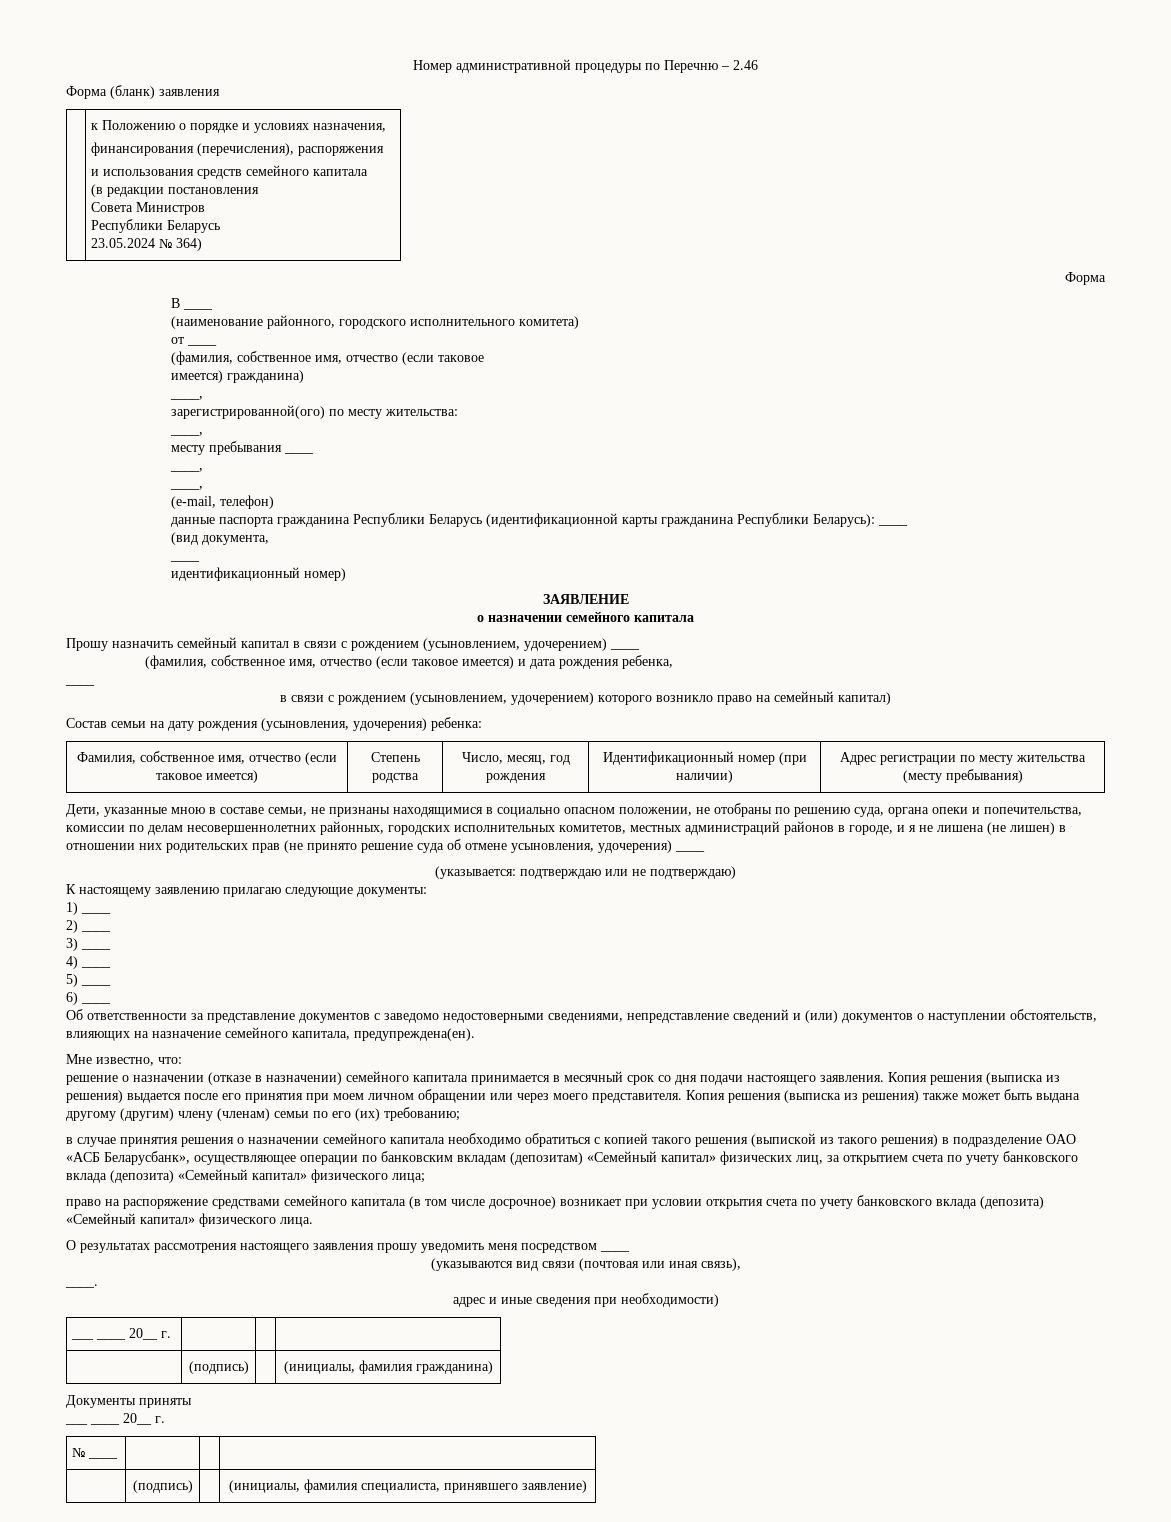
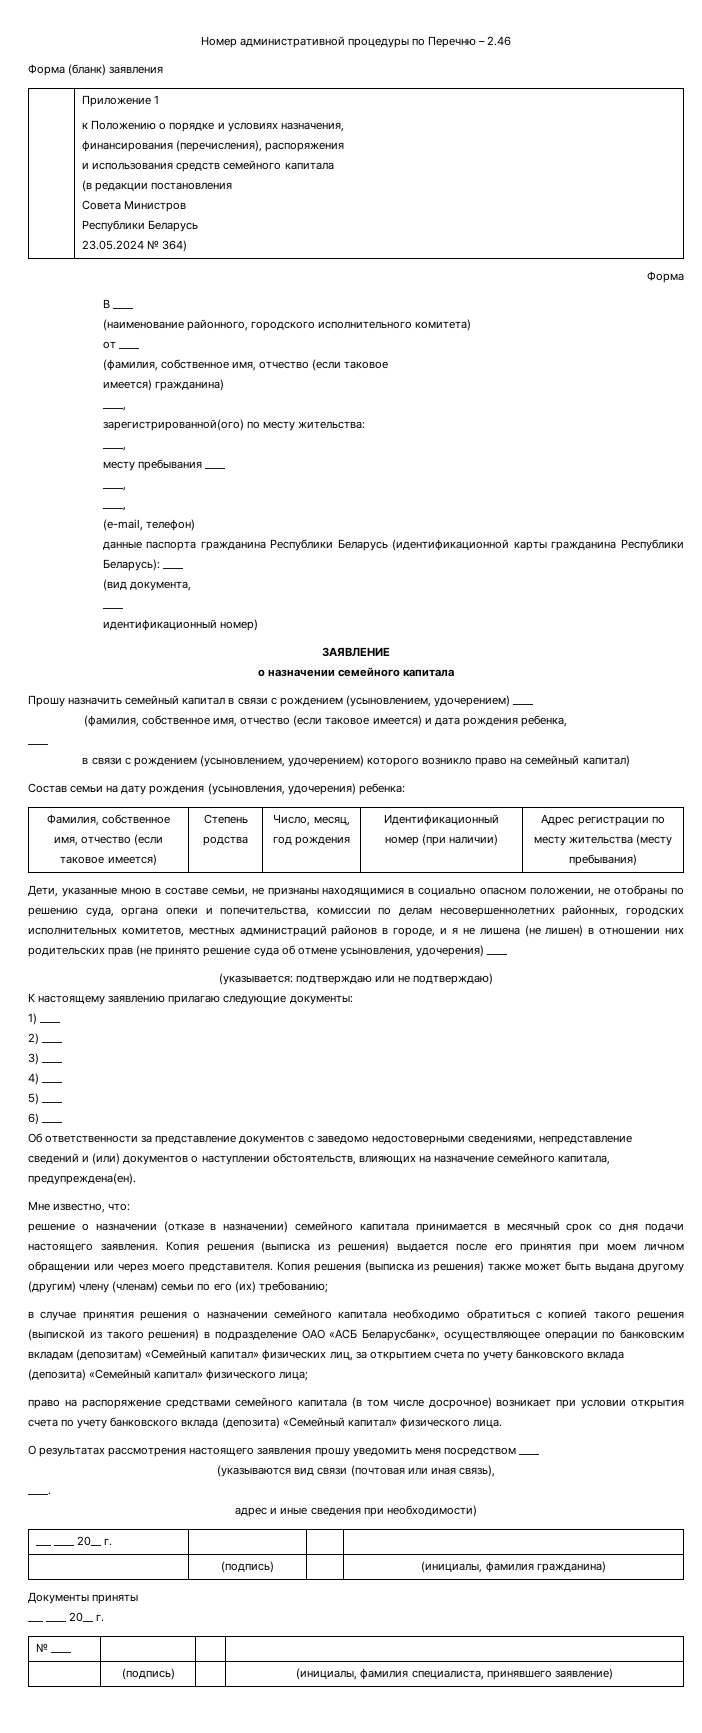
(220, 92) none -> [82,95,160,107] Приложение 1 //

